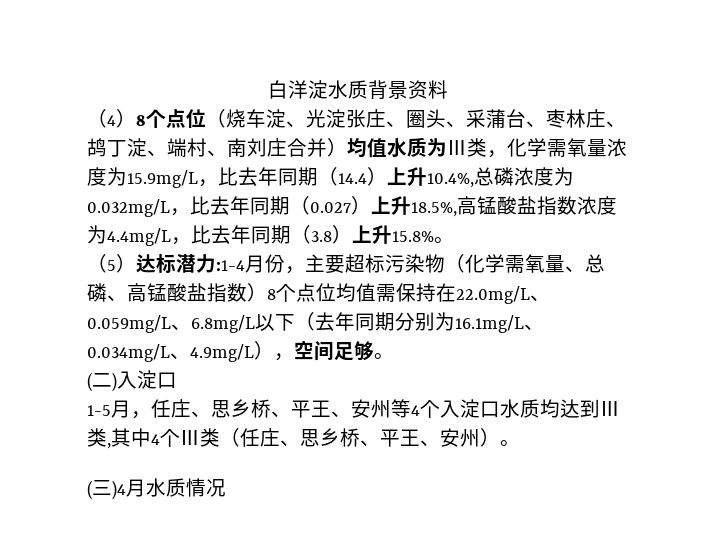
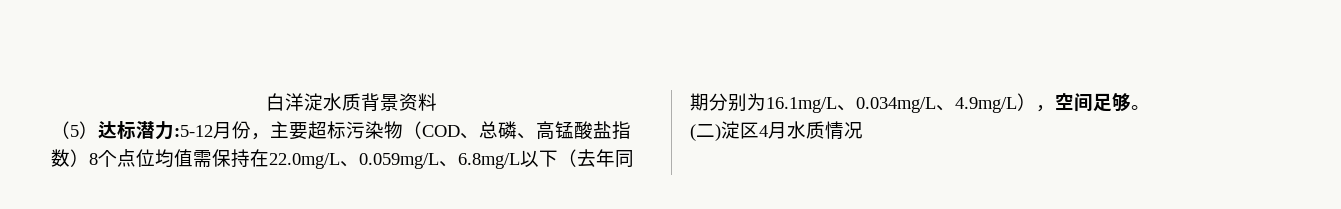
[87,109,626,128] [87,137,627,158] [87,167,574,188] [87,196,617,217] [87,225,454,246] // （4）8个点位（烧车淀、光淀张庄、圈头、采蒲台、枣林庄、鸪丁淀、端村、南刘庄合并）均值水质为Ⅲ类，化学需氧量浓度为15.9mg/L，比去年同期（14.4）上升10.4%,总磷浓度为0.032mg/L，比去年同期（0.027）上升18.5%,高锰酸盐指数浓度为4.4mg/L，比去年同期（3.8）上升15.8%。 -> (437, 102) none
[216,260,245,271] :1-4 -> [174,125,213,137] :5-12
[465,254,565,273] 化学需氧量 -> [422,125,460,137] COD
[117,370,177,389] [87,399,620,419] [87,428,520,449] [87,480,126,500] 入淀口 // 1-5月，任庄、思乡桥、平王、安州等4个入淀口水质均达到Ⅲ类,其中4个Ⅲ类（任庄、思乡桥、平王、安州）。 // (三)4 -> [721,121,768,139] 淀区4

